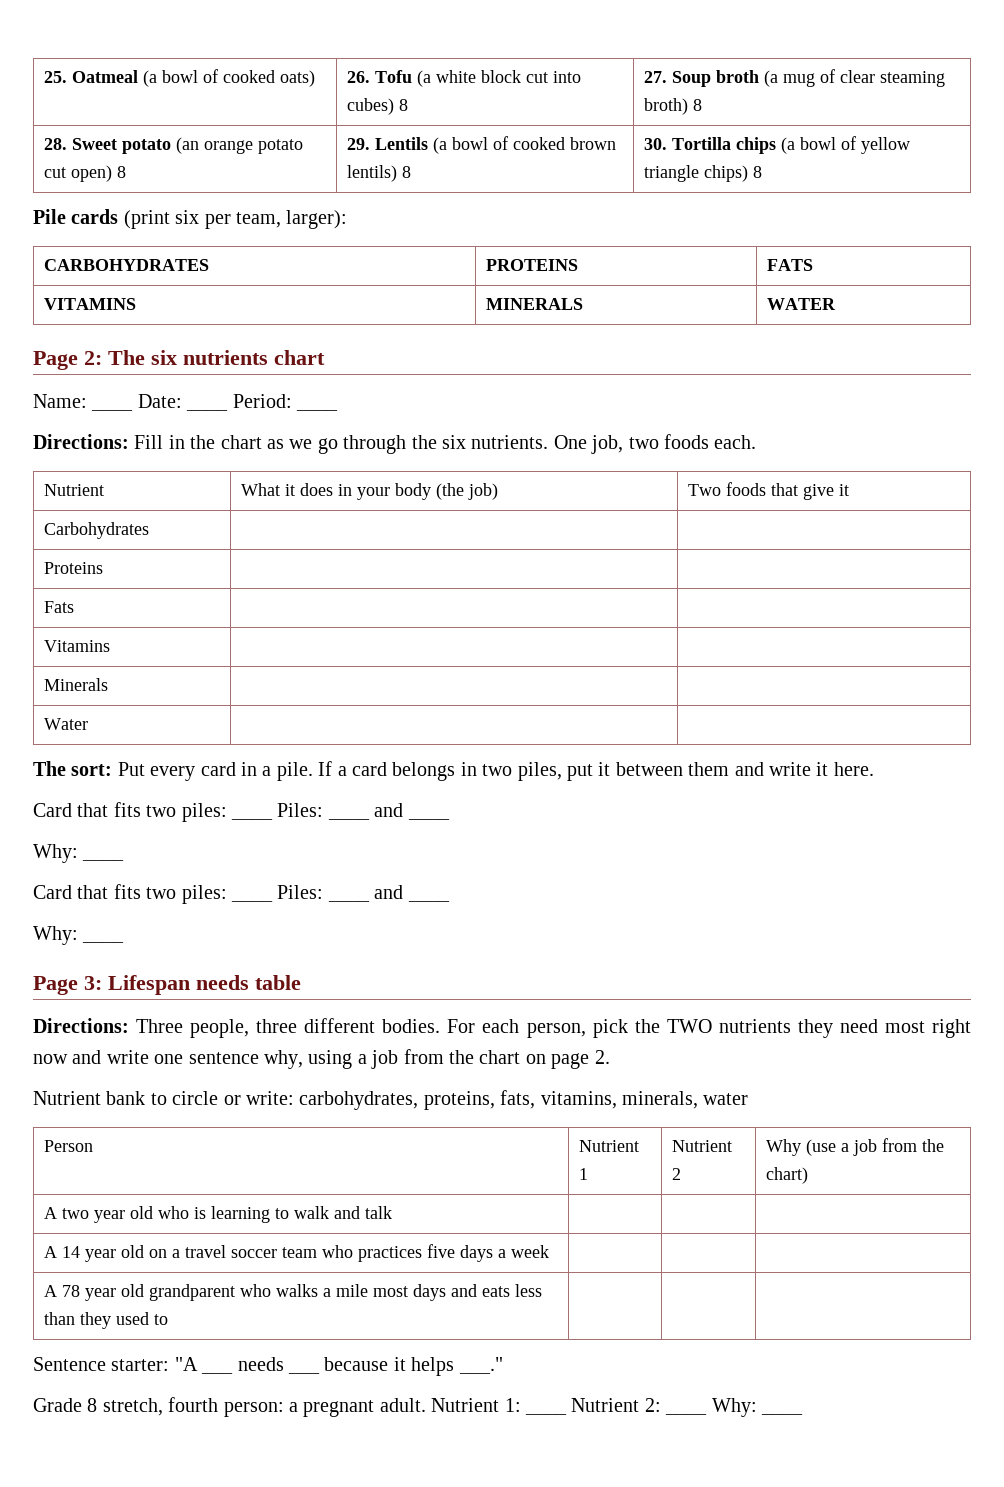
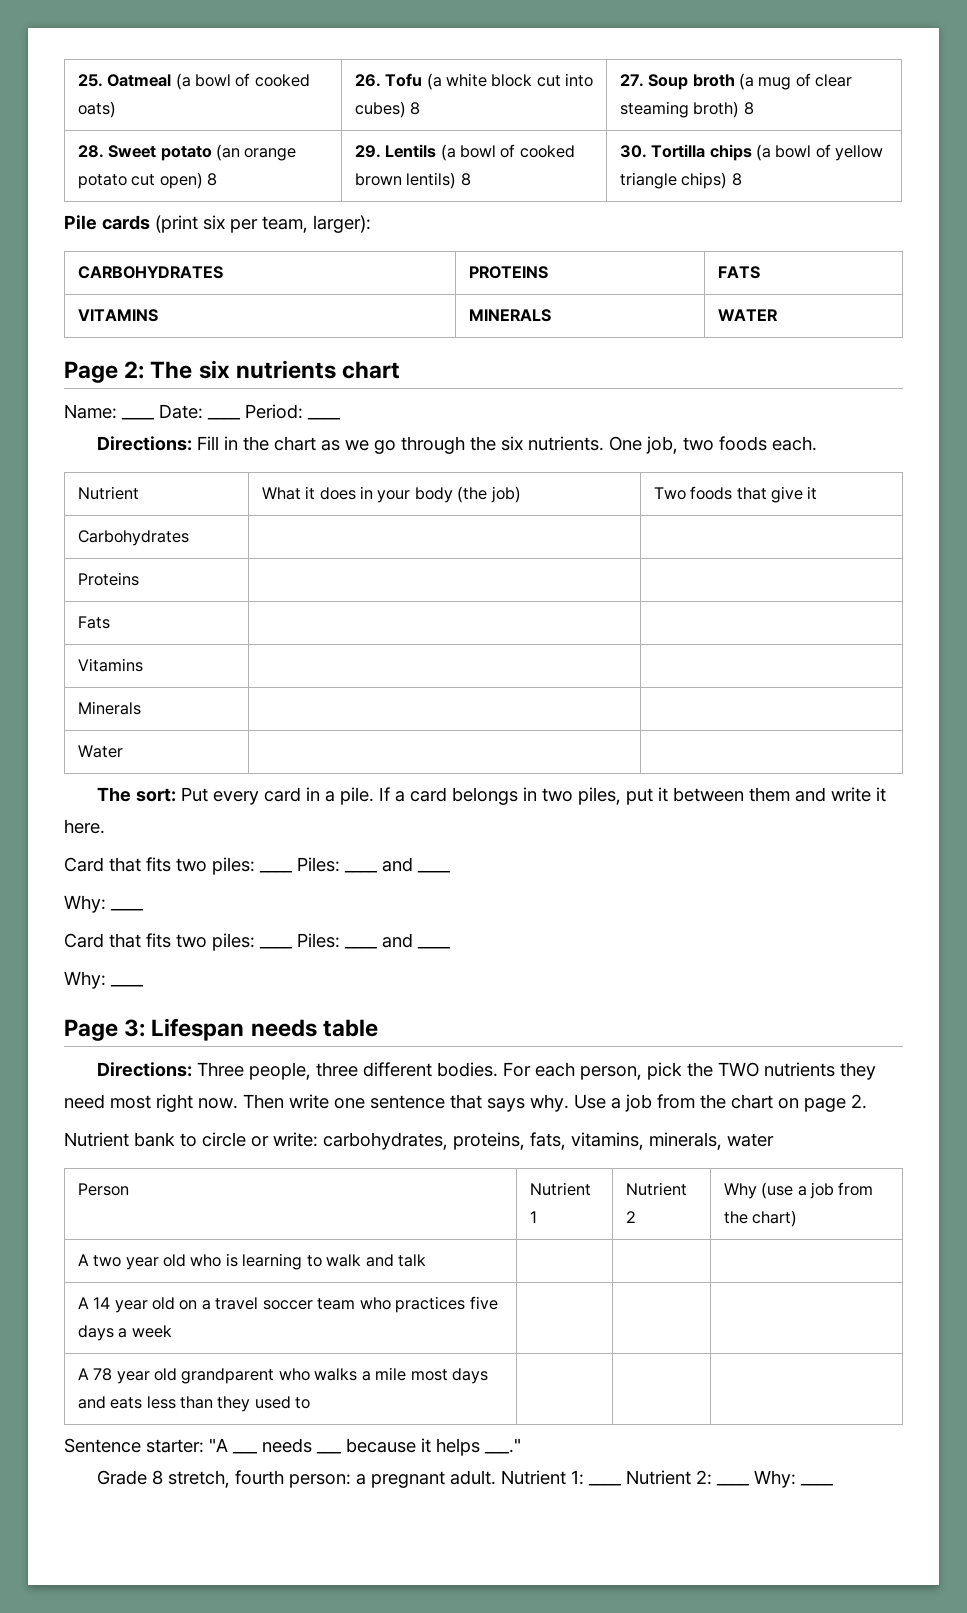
[33,1050,102,1064] now and -> [198,1094,284,1109] now. Then
[264,1050,353,1069] why, using -> [450,1094,606,1112] that says why. Use

